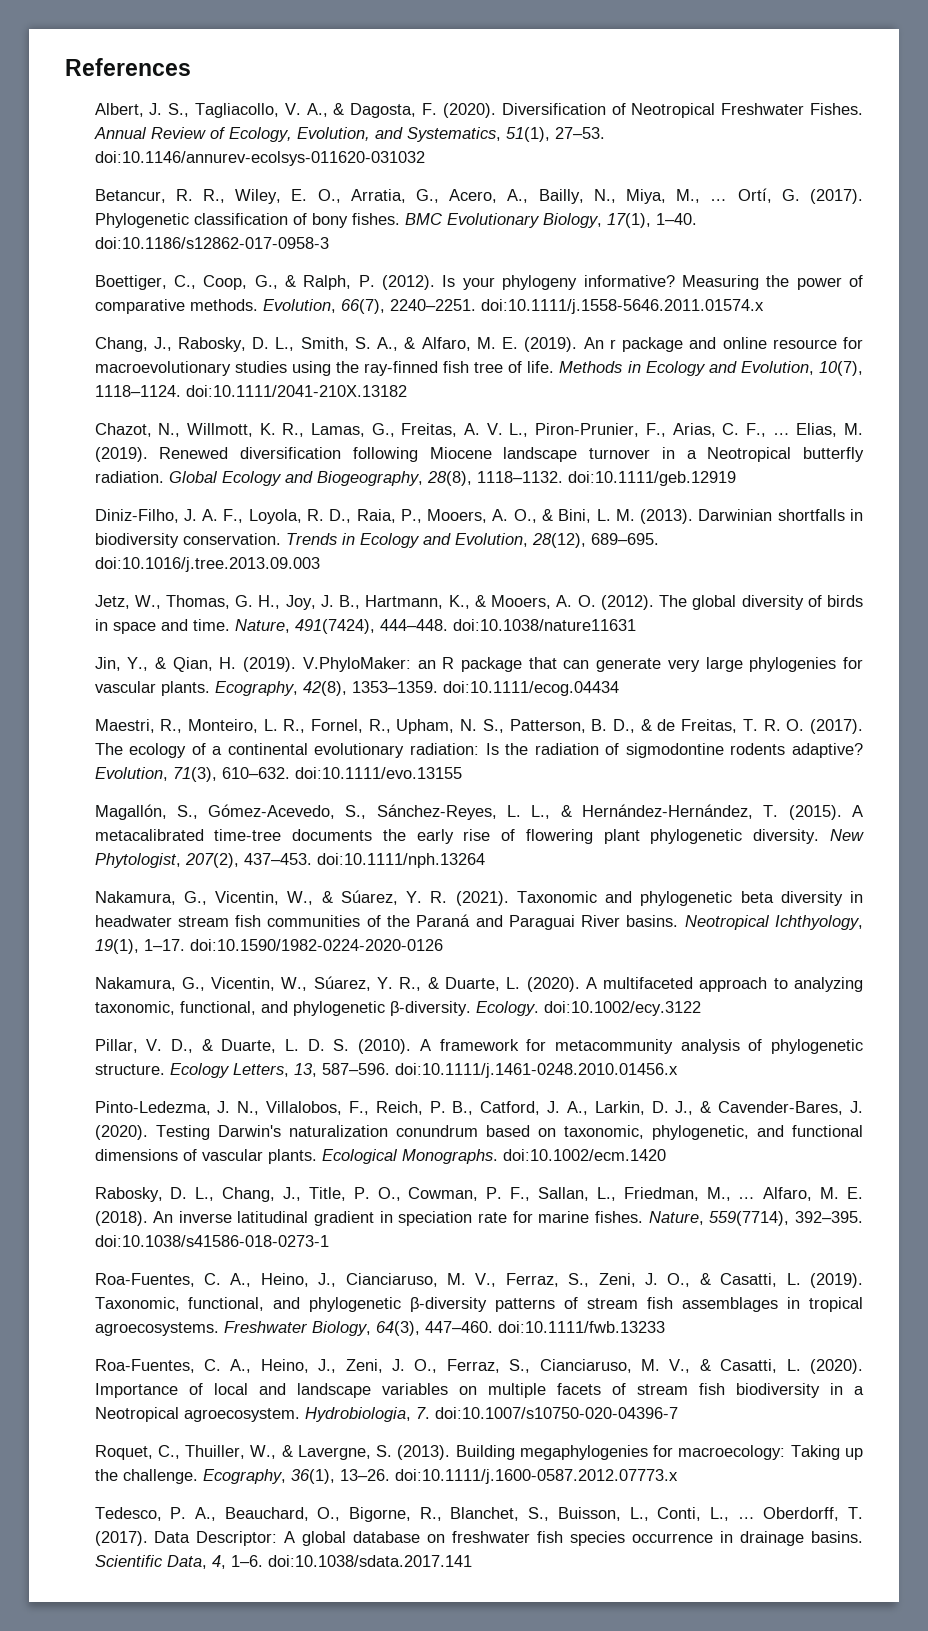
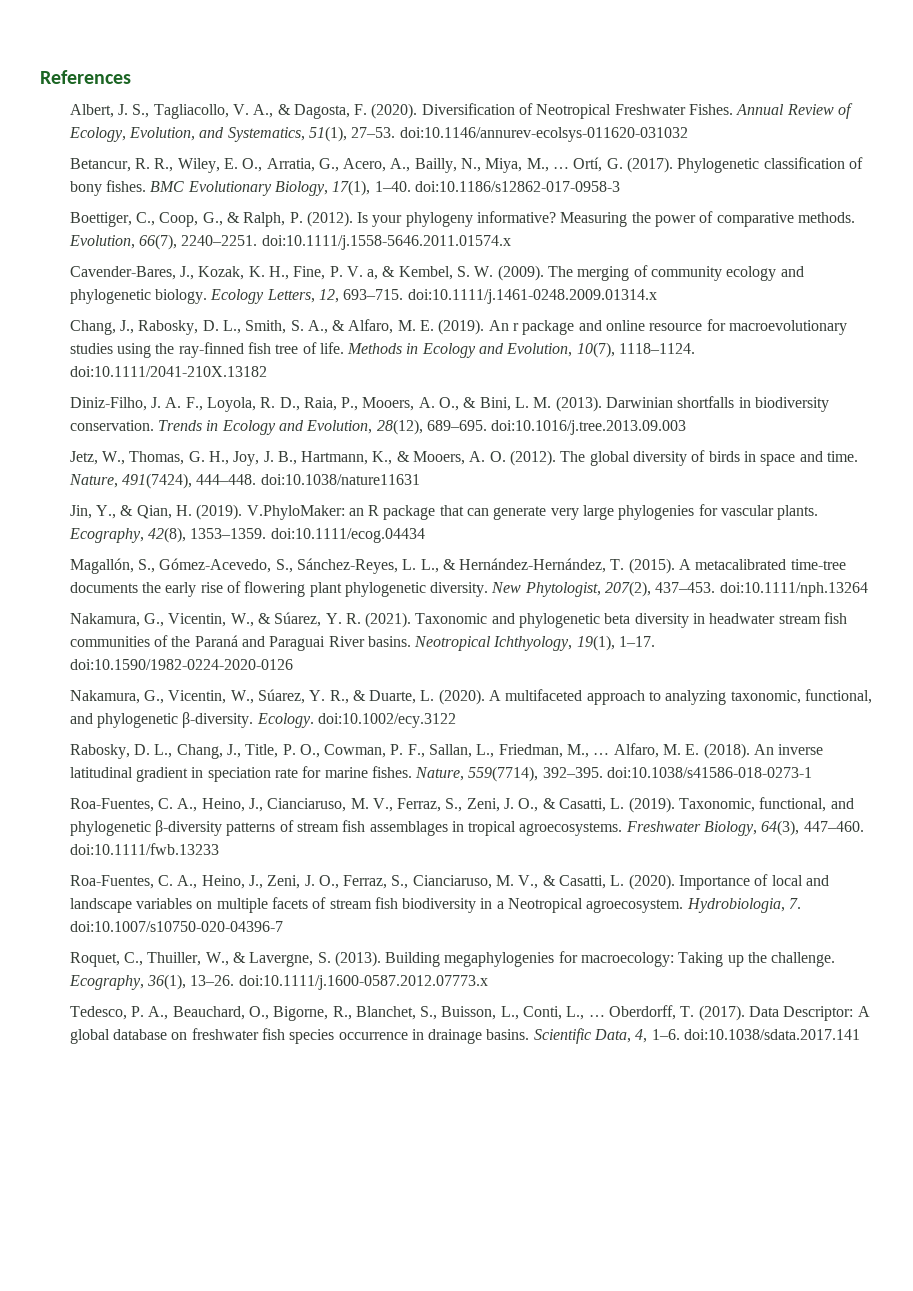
(764, 306) none -> [69,265,804,281] [69,289,657,304] // Cavender-Bares, J., Kozak, K. H., Fine, P. V. a, & Kembel, S. W. (2009). The merging of community ecology and phylogenetic biology. Ecology Letters, 12, 693–715. doi:10.1111/j.1461-0248.2009.01314.x
[94,423,863,437] [94,447,864,462] [94,471,736,486] // Chazot, N., Willmott, K. R., Lamas, G., Freitas, A. V. L., Piron-Prunier, F., Arias, C. F., … Elias, M. (2019). Renewed diversification following Miocene landscape turnover in a Neotropical butterfly radiation. Global Ecology and Biogeography, 28(8), 1118–1132. doi:10.1111/geb.12919 -> (267, 371) none
[94,719,863,734] [94,743,863,758] [94,767,462,782] // Maestri, R., Monteiro, L. R., Fornel, R., Upham, N. S., Patterson, B. D., & de Freitas, T. R. O. (2017). The ecology of a continental evolutionary radiation: Is the radiation of sigmodontine rodents adaptive? Evolution, 71(3), 610–632. doi:10.1111/evo.13155 -> (425, 535) none
[94,1039,864,1054] [94,1063,678,1078] [94,1101,864,1115] [94,1125,863,1140] [94,1149,666,1164] // Pillar, V. D., & Duarte, L. D. S. (2010). A framework for metacommunity analysis of phylogenetic structure. Ecology Letters, 13, 587–596. doi:10.1111/j.1461-0248.2010.01456.x // Pinto-Ledezma, J. N., Villalobos, F., Reich, P. B., Catford, J. A., Larkin, D. J., & Cavender-Bares, J. (2020). Testing Darwin's naturalization conundrum based on taxonomic, phylogenetic, and functional dimensions of vascular plants. Ecological Monographs. doi:10.1002/ecm.1420 -> (456, 720) none

